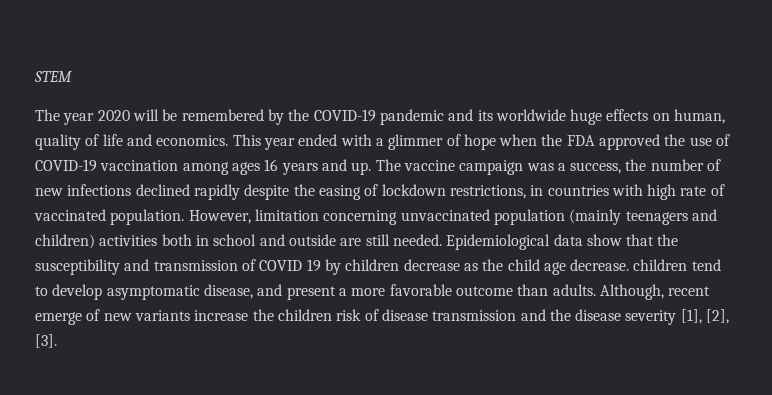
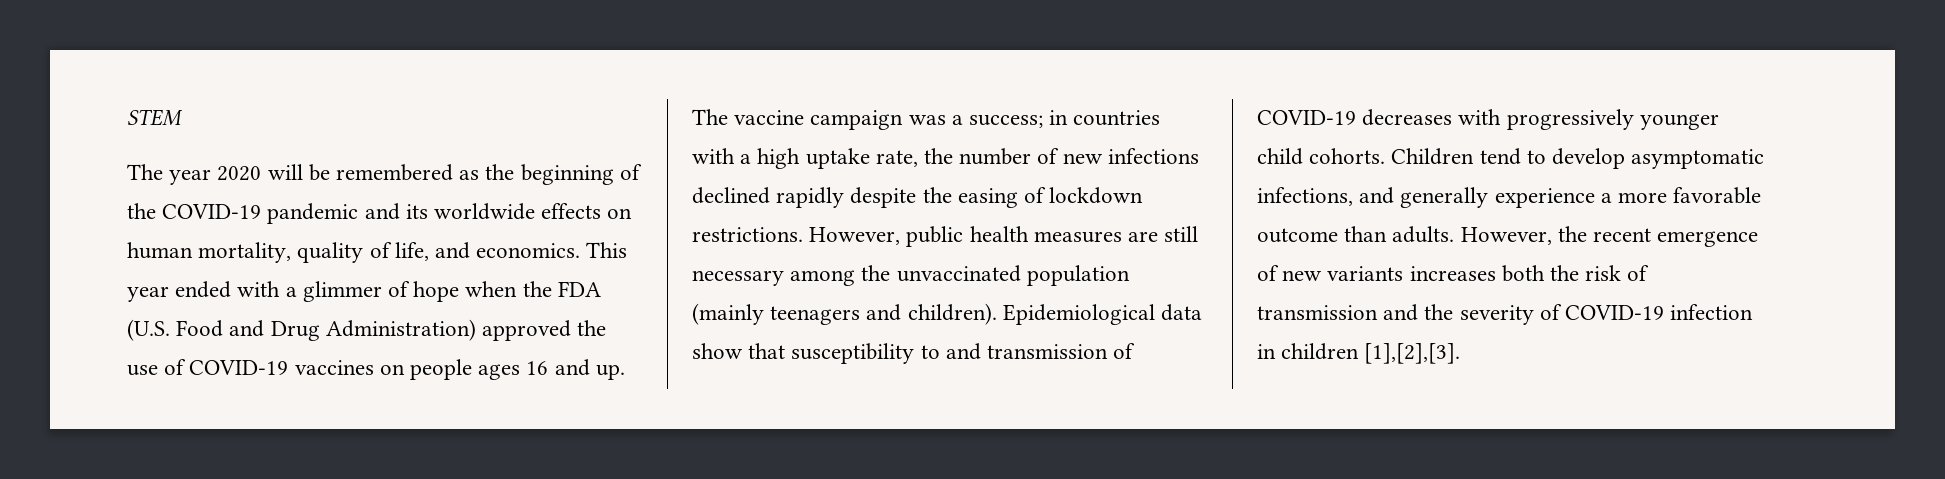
[267,109,284,125] by -> [459,164,642,185] as the beginning of
[570,109,603,125] huge -> (536, 211) none
[674,109,726,124] human, -> [127,242,292,263] human mortality,
[102,134,123,146] life -> [394,242,429,261] life,
(595, 140) none -> [127,319,476,341] (U.S. Food and Drug Administration)
[100,160,229,175] vaccination among -> [294,359,473,380] vaccines on people
[281,163,318,175] years -> (549, 368) none
[570,162,622,174] success, -> [969,110,1161,128] [692,148,918,169] success; in countries with a high uptake rate,
[449,184,725,200] [34,209,398,225] restrictions, in countries with high rate of vaccinated population. However, limitation concerning -> [692,226,1199,247] [692,265,891,286] restrictions. However, public health measures are still necessary among the
[35,234,442,249] children) activities both in school and outside are still needed. -> [907,303,997,325] children).
[657,234,679,246] [35,259,120,275] the susceptibility -> [791,343,940,364] susceptibility to
[259,259,721,275] [35,284,336,300] COVID 19 by children decrease as the child age decrease. children tend to develop asymptomatic disease, and present -> [1257,109,1719,130] [1257,148,1765,169] [1257,187,1595,208] COVID-19 decreases with progressively younger child cohorts. Children tend to develop asymptomatic infections, and generally experience
[599,284,711,300] [35,309,332,325] Although, recent emerge of new variants increase the children -> [1460,226,1759,247] [1257,265,1580,282] However, the recent emergence of new variants increases both the
[381,309,428,321] disease -> (1650, 273) none
[575,309,730,325] [35,334,57,348] disease severity [1], [2], [3]. -> [1459,304,1754,325] [1257,343,1461,364] severity of COVID-19 infection in children [1],[2],[3].

